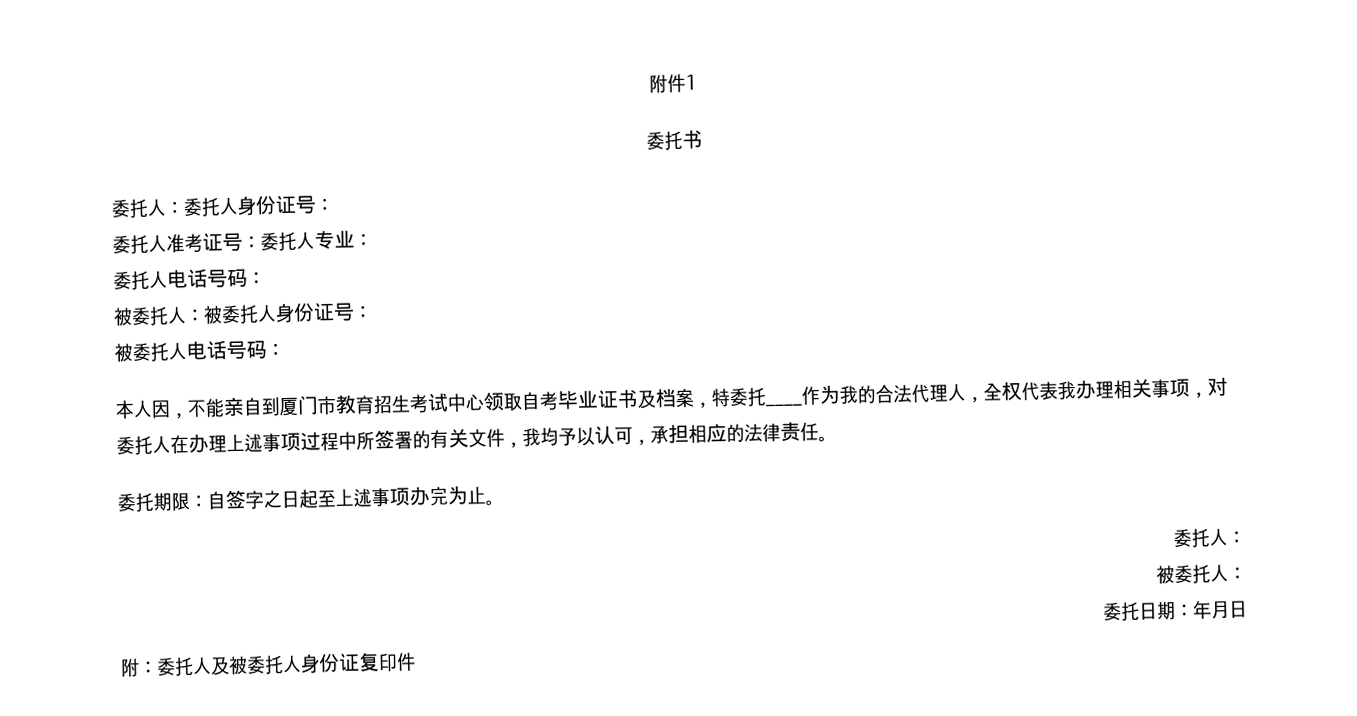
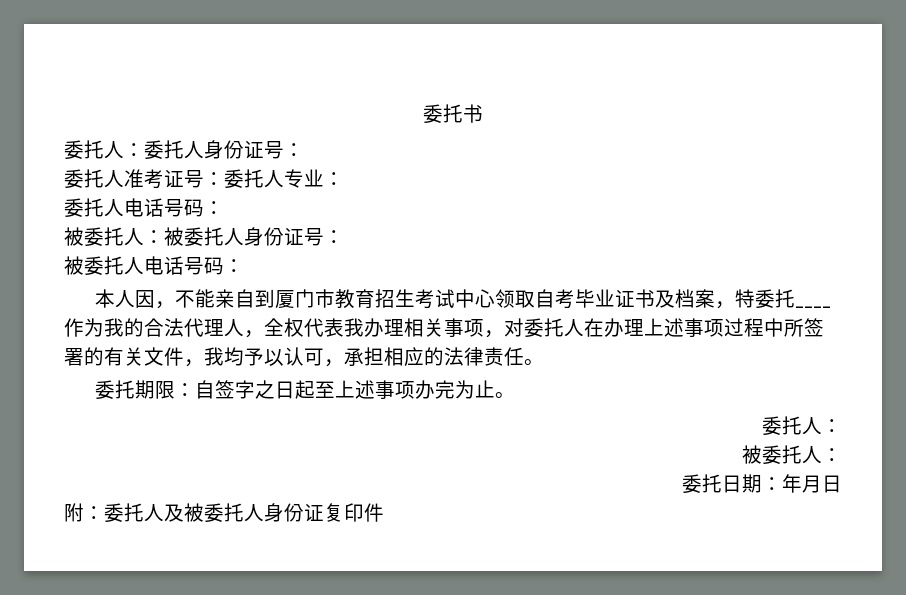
[648,73,698,94] 附件1 // -> (423, 113) none

